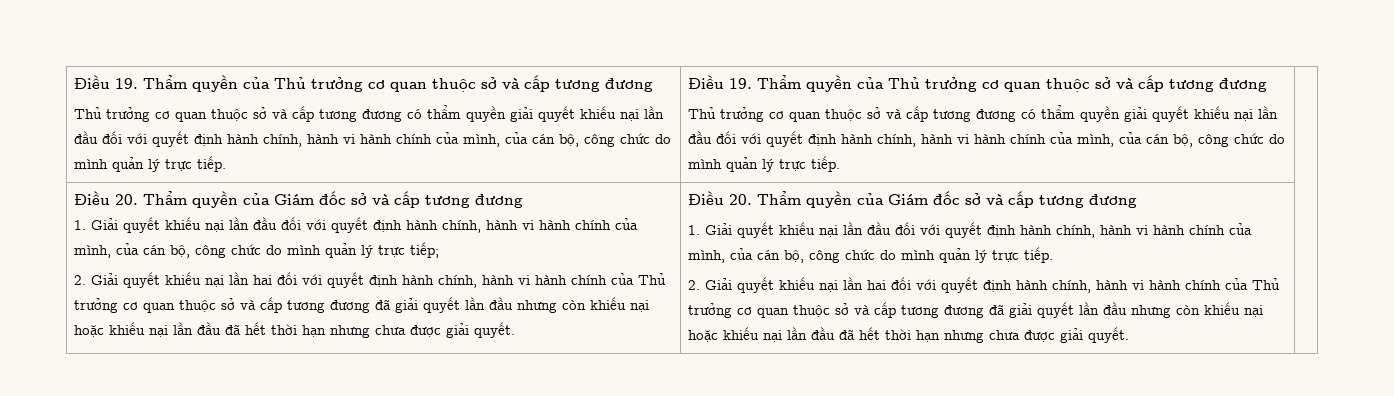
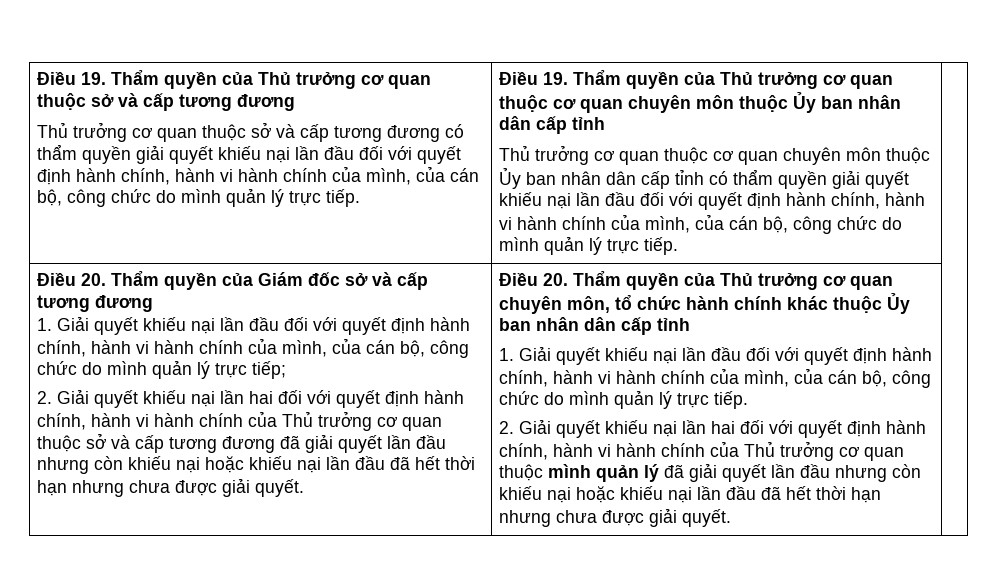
[1094,75,1267,92] [687,106,1016,122] sở và cấp tương đương // Thủ trưởng cơ quan thuộc sở và cấp tương đương -> [553,92,902,113] [499,116,606,134] [499,145,931,165] [499,167,705,189] cơ quan chuyên môn thuộc Ủy ban nhân dân cấp tỉnh // Thủ trưởng cơ quan thuộc cơ quan chuyên môn thuộc Ủy ban nhân dân cấp tỉnh
[887,191,1137,208] Giám đốc sở và cấp tương đương -> [720,273,894,290] [499,293,911,314] [499,317,691,335] Thủ trưởng cơ quan chuyên môn, tổ chức hành chính khác thuộc Ủy ban nhân dân cấp tỉnh
[834,302,984,318] sở và cấp tương đương -> [548,464,660,482] mình quản lý

